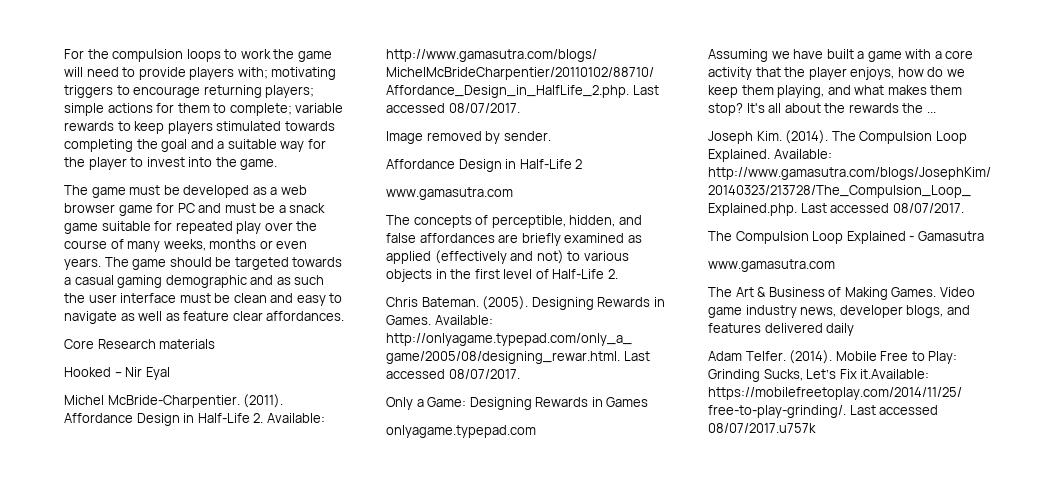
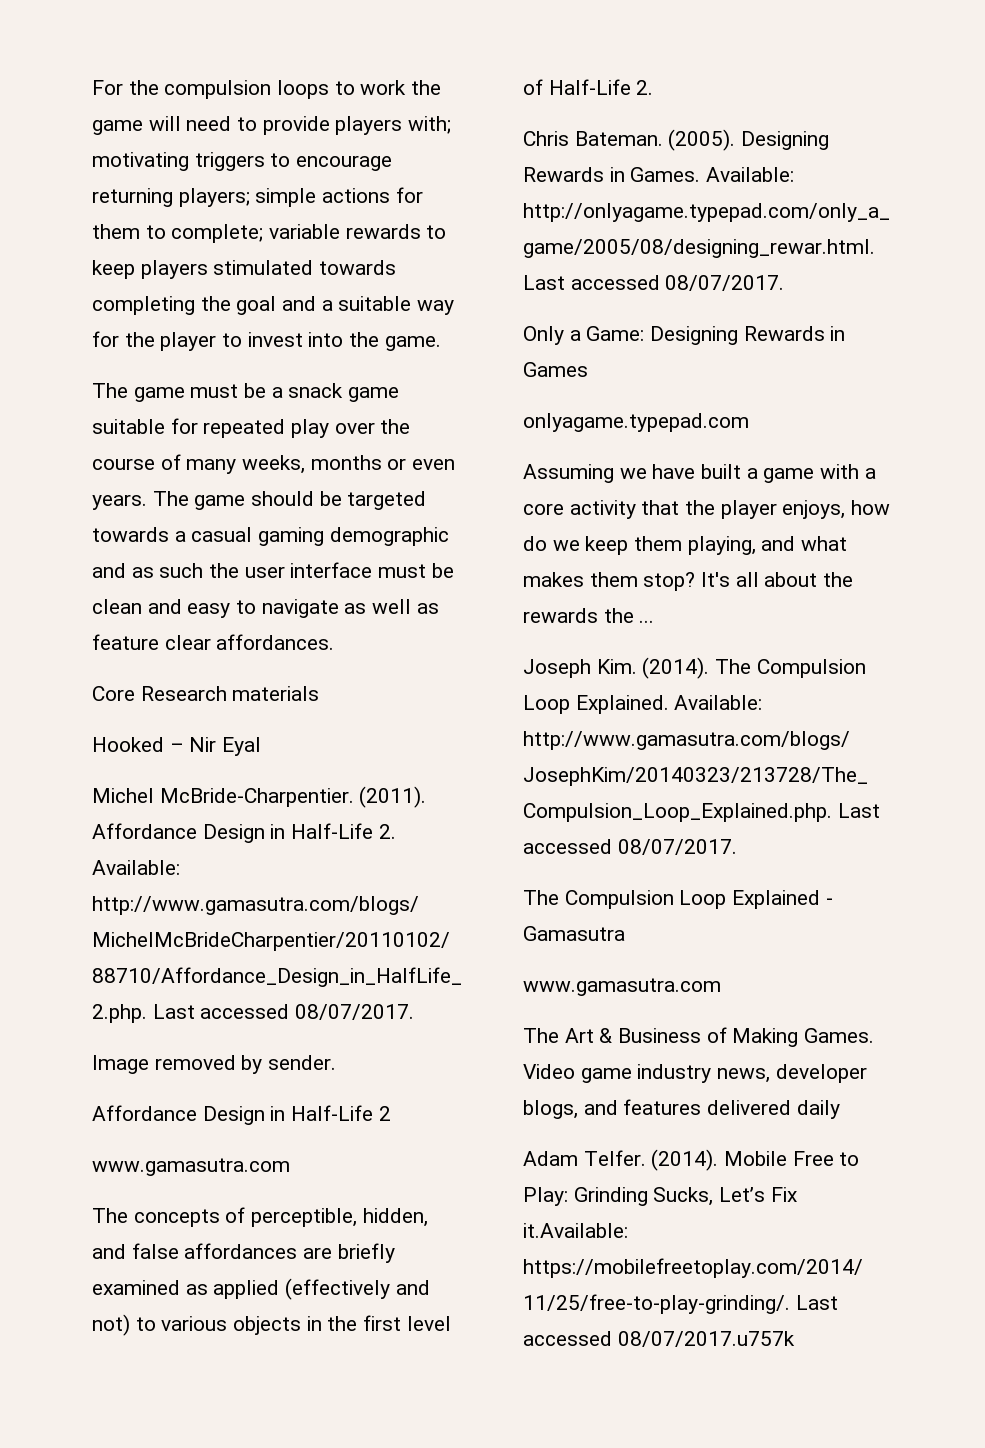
[183,185,307,198] [64,203,276,216] developed as a web browser game for PC and must be -> (267, 390) none

